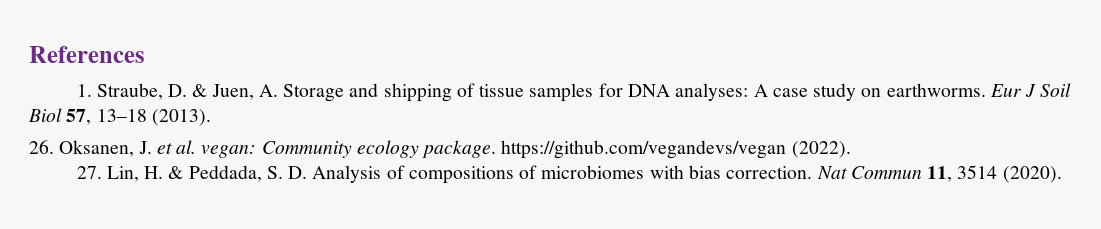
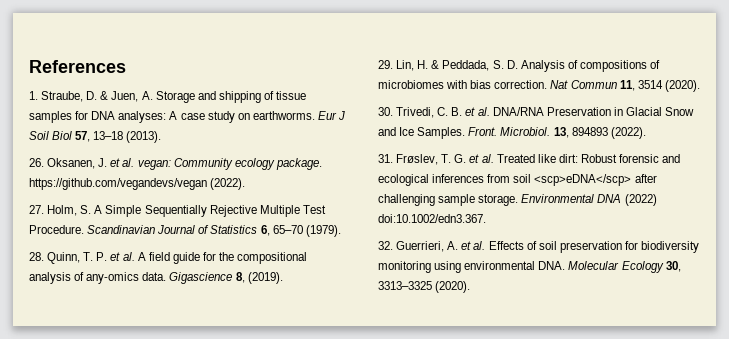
(102, 172) none -> [47,205,326,217] [29,225,341,237] [29,252,308,264] [29,272,283,284] [378,60,393,69] Holm, S. A Simple Sequentially Rejective Multiple Test Procedure. Scandinavian Journal of Statistics 6, 65–70 (1979). // 28. Quinn, T. P. et al. A field guide for the compositional analysis of any-omics data. Gigascience 8, (2019). // 29.
(1062, 174) none -> [378,107,695,118] [378,127,646,139] [378,154,681,165] [378,174,657,186] [378,194,657,206] [378,214,486,223] [378,241,700,253] [378,261,681,273] [378,281,471,293] // 30. Trivedi, C. B. et al. DNA/RNA Preservation in Glacial Snow and Ice Samples. Front. Microbiol. 13, 894893 (2022). // 31. Frøslev, T. G. et al. Treated like dirt: Robust forensic and ecological inferences from soil <scp>eDNA</scp> after challenging sample storage. Environmental DNA (2022) doi:10.1002/edn3.367. // 32. Guerrieri, A. et al. Effects of soil preservation for biodiversity monitoring using environmental DNA. Molecular Ecology 30, 3313–3325 (2020).

